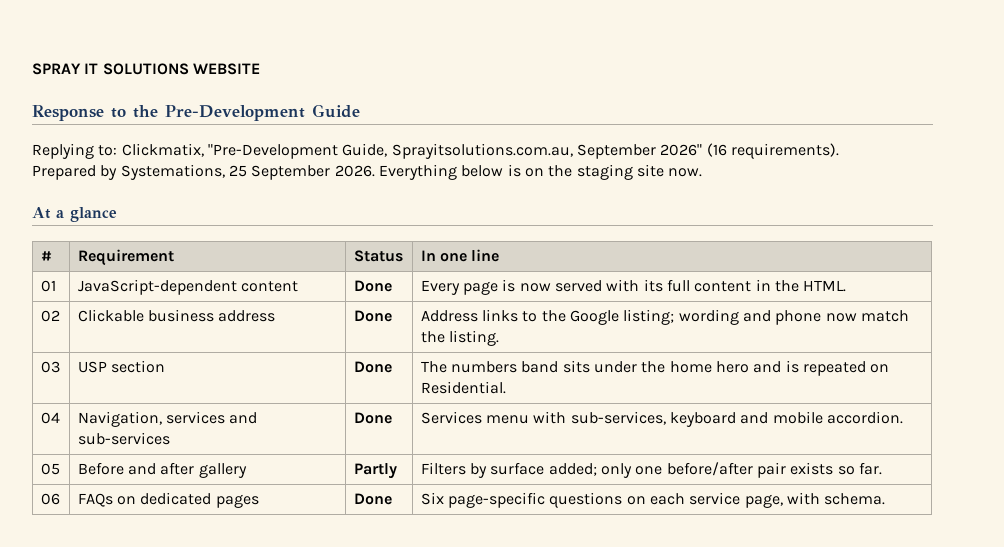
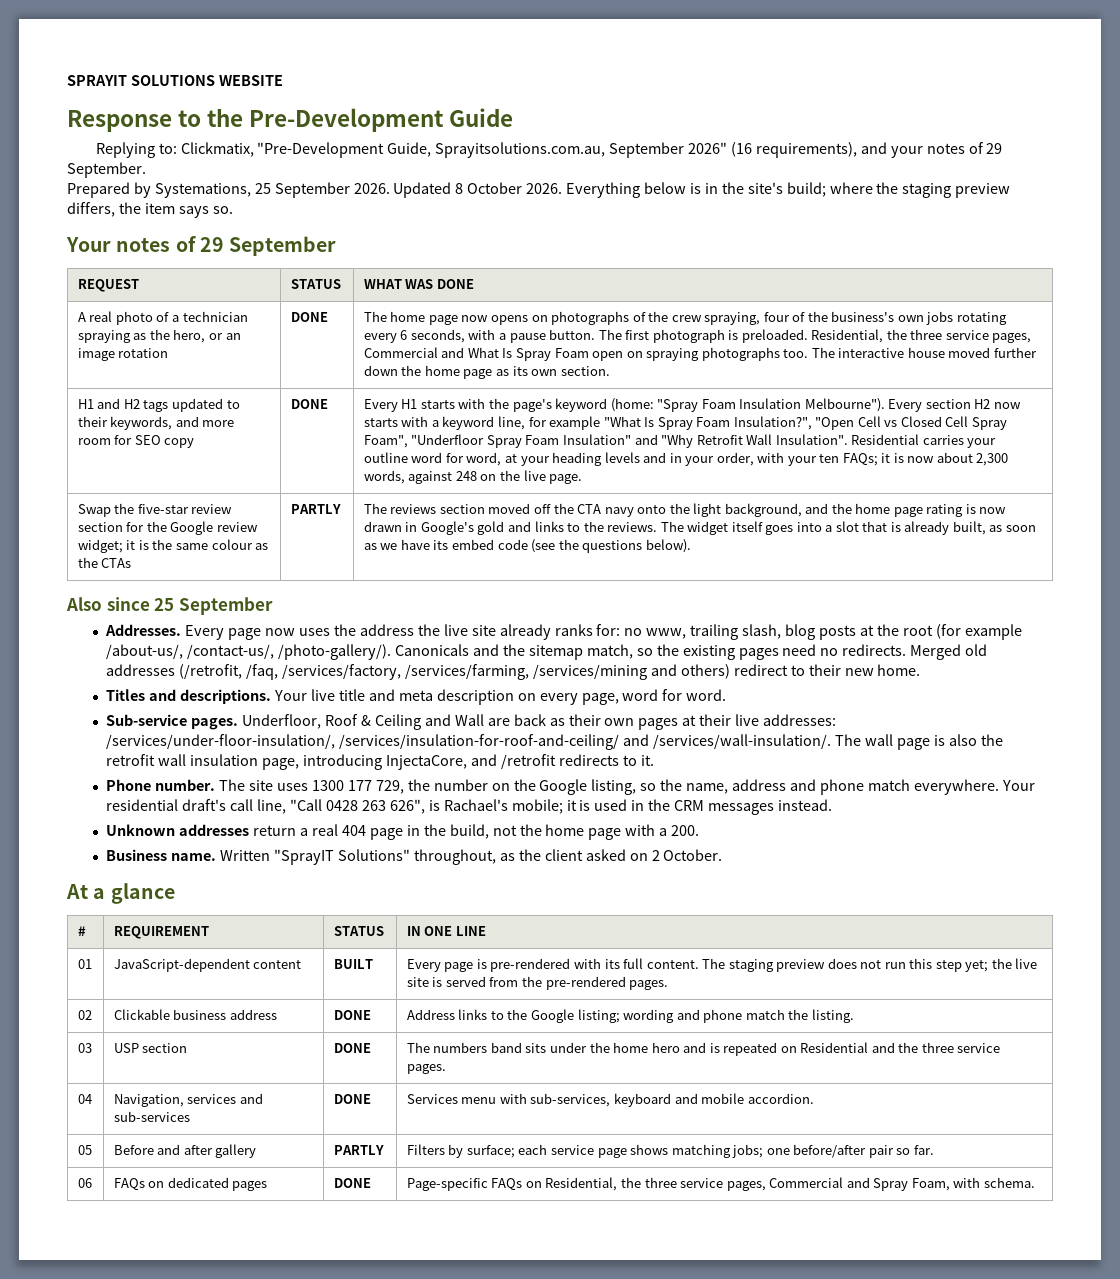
[32,63,99,75] SPRAY IT -> [67,75,127,86] SPRAYIT
[730,143,839,159] requirements). -> [755,142,1003,158] [67,162,146,178] requirements), and your notes of 29 September.
[378,164,703,180] Everything below is on the staging site now. -> [393,182,1011,198] [67,202,233,218] [66,236,337,256] [77,279,139,292] [290,279,341,289] [363,279,474,289] [77,311,248,325] [77,329,241,343] [77,348,169,361] [290,312,328,322] [363,311,1007,325] [363,329,1032,343] [363,347,1037,361] [363,365,610,379] [77,398,240,412] [77,416,235,430] [77,435,195,448] [290,399,328,409] [363,398,1021,412] [363,416,1007,430] [363,434,997,448] [363,452,1009,466] [363,470,583,484] [77,503,233,517] [77,521,258,535] [77,539,269,553] [77,557,132,568] [290,504,341,514] [363,503,1007,517] [363,521,1036,535] [363,539,691,553] [66,597,273,615] [105,624,1022,640] [106,644,988,660] [106,664,921,680] [106,689,727,705] [106,714,837,730] [106,734,1003,750] [106,754,654,770] [106,779,1035,795] [106,799,832,815] [106,824,700,840] [106,849,723,865] Updated 8 October 2026. Everything below is in the site's build; where the staging preview differs, the item says so. // Your notes of 29 September // REQUEST | STATUS | WHAT WAS DONE // A real photo of a technician spraying as the hero, or an image rotation | DONE | The home page now opens on photographs of the crew spraying, four of the business's own jobs rotating every 6 seconds, with a pause button. The first photograph is preloaded. Residential, the three service pages, Commercial and What Is Spray Foam open on spraying photographs too. The interactive house moved further down the home page as its own section. // H1 and H2 tags updated to their keywords, and more room for SEO copy | DONE | Every H1 starts with the page's keyword (home: "Spray Foam Insulation Melbourne"). Every section H2 now starts with a keyword line, for example "What Is Spray Foam Insulation?", "Open Cell vs Closed Cell Spray Foam", "Underfloor Spray Foam Insulation" and "Why Retrofit Wall Insulation". Residential carries your outline word for word, at your heading levels and in your order, with your ten FAQs; it is now about 2,300 words, against 248 on the live page. // Swap the five-star review section for the Google review widget; it is the same colour as the CTAs | PARTLY | The reviews section moved off the CTA navy onto the light background, and the home page rating is now drawn in Google's gold and links to the reviews. The widget itself goes into a slot that is already built, as soon as we have its embed code (see the questions below). // Also since 25 September // Addresses. Every page now uses the address the live site already ranks for: no www, trailing slash, blog posts at the root (for example /about-us/, /contact-us/, /photo-gallery/). Canonicals and the sitemap match, so the existing pages need no redirects. Merged old addresses (/retrofit, /faq, /services/factory, /services/farming, /services/mining and others) redirect to their new home. // Titles and descriptions. Your live title and meta description on every page, word for word. // Sub-service pages. Underfloor, Roof & Ceiling and Wall are back as their own pages at their live addresses: /services/under-floor-insulation/, /services/insulation-for-roof-and-ceiling/ and /services/wall-insulation/. The wall page is also the retrofit wall insulation page, introducing InjectaCore, and /retrofit redirects to it. // Phone number. The site uses 1300 177 729, the number on the Google listing, so the name, address and phone match everywhere. Your residential draft's call line, "Call 0428 263 626", is Rachael's mobile; it is used in the CRM messages instead. // Unknown addresses return a real 404 page in the build, not the home page with a 200. // Business name. Written "SprayIT Solutions" throughout, as the client asked on 2 October.
[77,249,174,266] [353,250,403,262] [420,249,500,262] Requirement | Status | In one line -> [113,926,209,939] [333,926,384,936] [406,926,486,936] REQUIREMENT | STATUS | IN ONE LINE
[353,280,392,292] Done -> [333,959,373,969] BUILT
[519,280,602,292] now served -> [490,958,571,972] pre-rendered
[694,279,847,292] content in the HTML. -> [646,958,1038,972] [406,976,669,990] content. The staging preview does not run this step yet; the live site is served from the pre-rendered pages.
[353,310,392,322] Done -> [333,1010,371,1020] DONE
[825,313,857,322] now -> (743, 1016) none
[353,361,392,373] Done -> [333,1043,371,1053] DONE
[420,381,506,394] Residential. -> [800,1042,1001,1053] [406,1064,446,1074] Residential and the three service pages.
[353,412,392,424] Done -> [333,1094,371,1104] DONE
[353,463,397,479] Partly -> [333,1145,384,1155] PARTLY
[490,462,632,478] surface added; only -> [466,1144,764,1158] surface; each service page shows matching jobs;
[790,462,834,475] exists -> (894, 1151) none
[353,493,392,505] [420,492,783,508] Done | Six page-specific questions on each service page, -> [333,1178,371,1188] [406,1177,950,1191] DONE | Page-specific FAQs on Residential, the three service pages, Commercial and Spray Foam,

